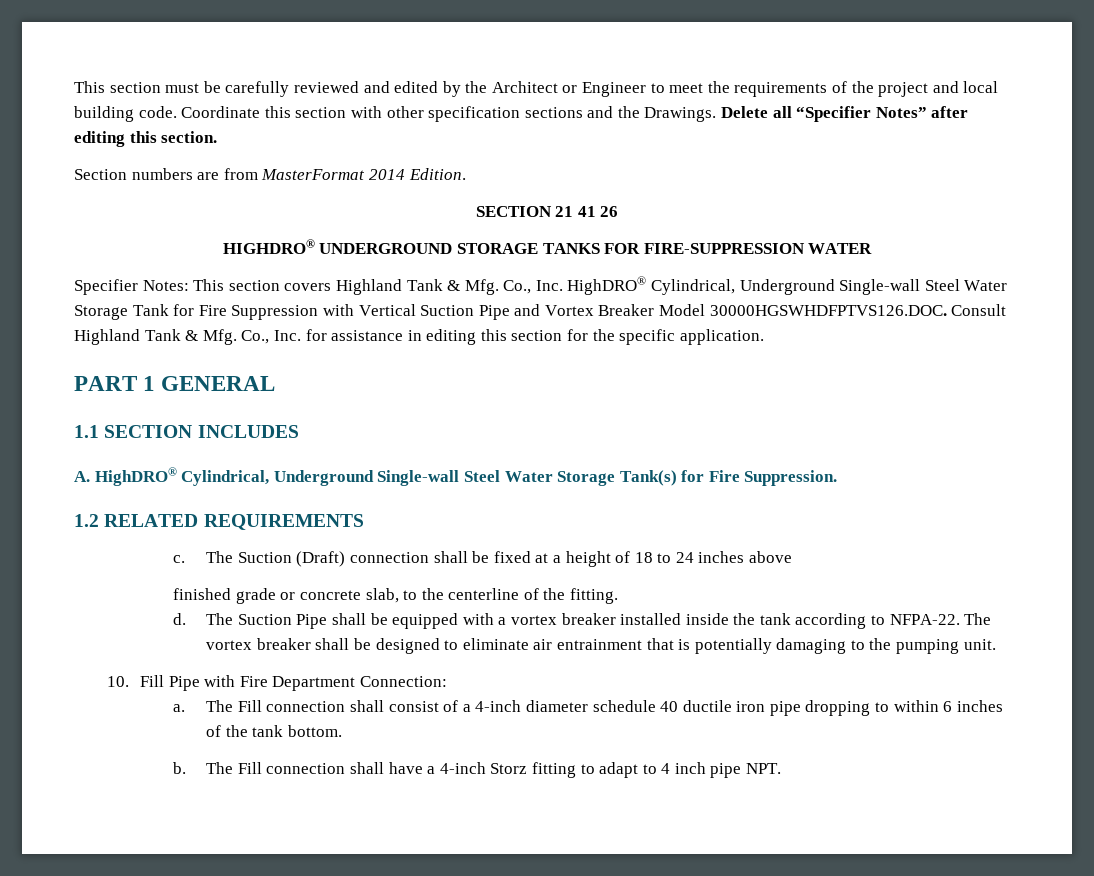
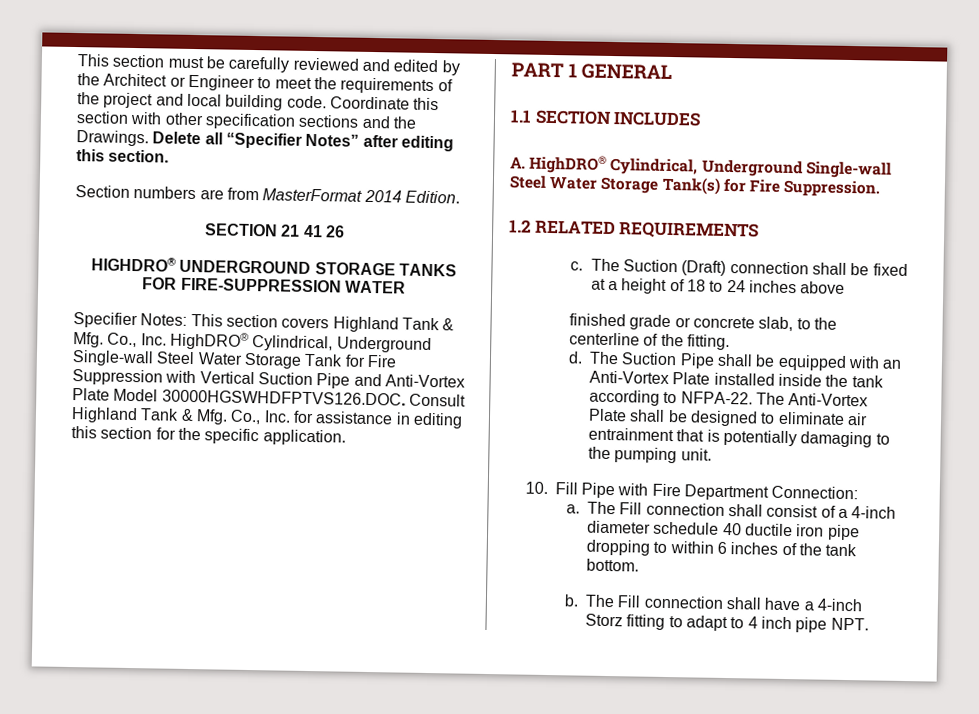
[544,304,655,316] Vortex Breaker -> [384,374,465,388] [72,388,110,401] Anti-Vortex Plate
[498,613,616,625] a vortex breaker -> [882,359,903,369] [589,370,711,385] an Anti-Vortex Plate
[206,638,311,650] vortex breaker -> [788,393,869,407] [588,408,628,422] Anti-Vortex Plate

